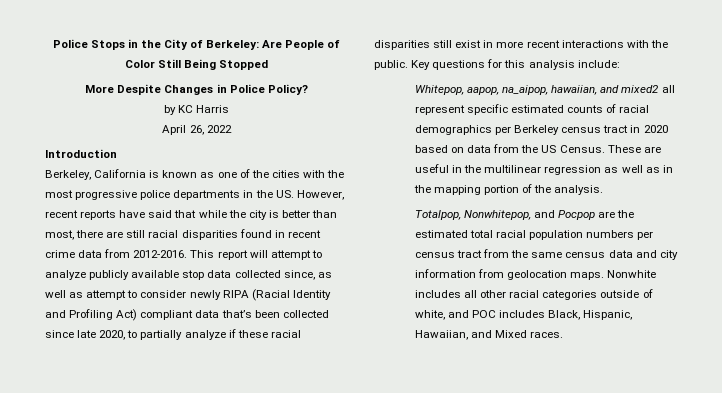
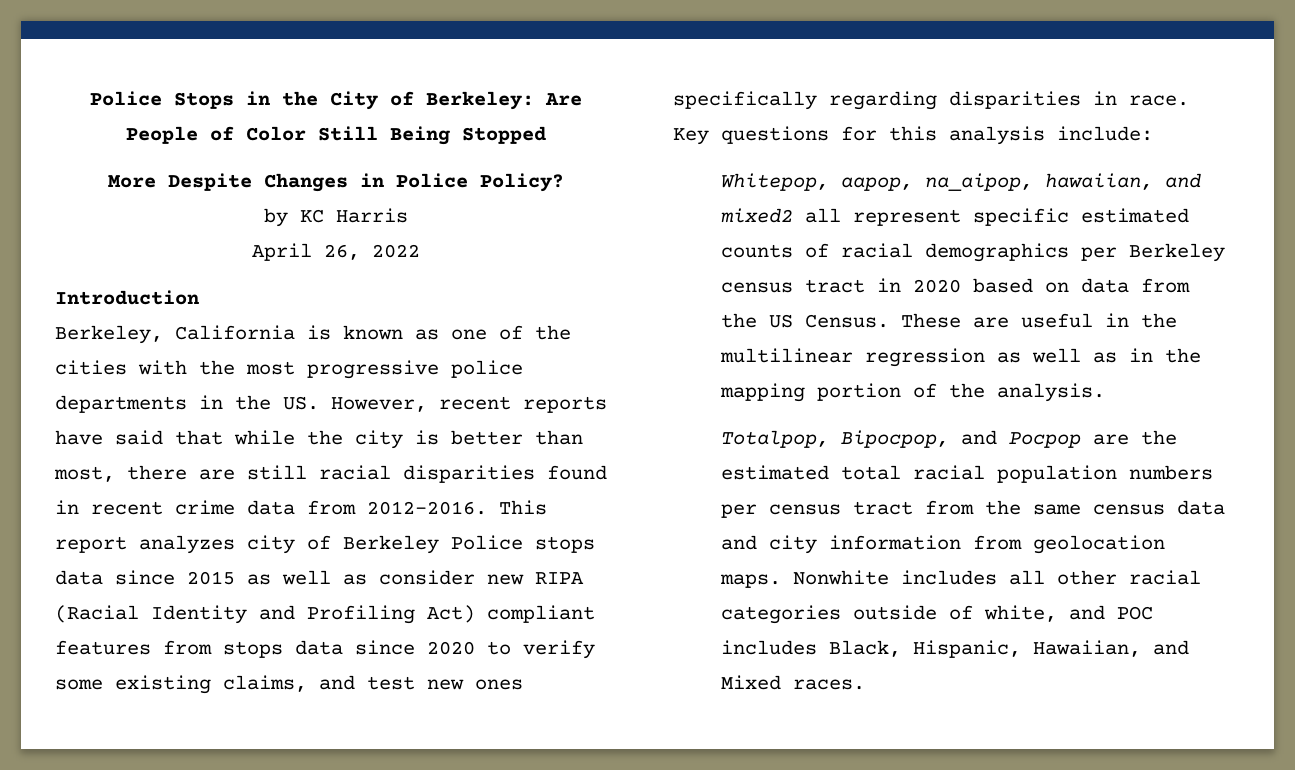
[249,250,322,260] [45,270,332,280] [45,290,221,300] will attempt to analyze publicly available stop data collected since, as well as attempt to consider newly -> [139,535,595,554] [55,570,524,585] analyzes city of Berkeley Police stops data since 2015 as well as consider new
[195,310,329,318] [45,329,301,340] [374,40,668,50] [374,60,408,70] data that’s been collected since late 2020, to partially analyze if these racial disparities still exist in more recent interactions with the public. -> [55,640,595,659] [55,675,523,694] [673,91,1189,110] features from stops data since 2020 to verify some existing claims, and test new ones specifically regarding disparities in race.
[463,210,531,220] Nonwhitepop, -> [841,430,950,448] Bipocpop,

